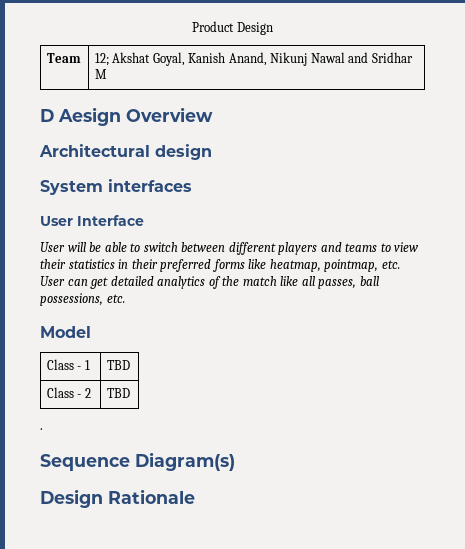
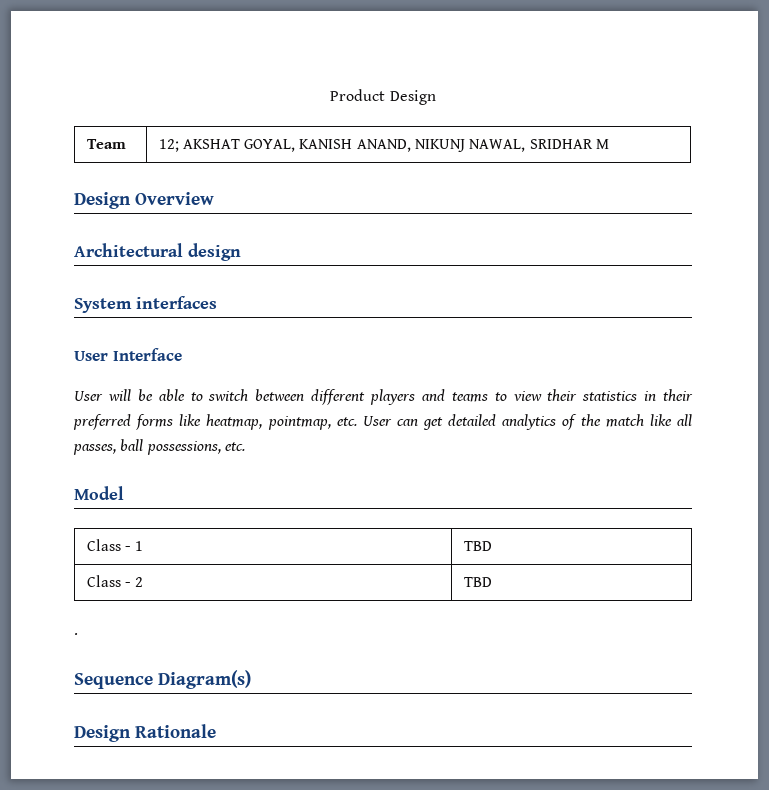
[112,52,413,66] Akshat Goyal, Kanish Anand, Nikunj Nawal and Sridhar -> [182,139,593,152] AKSHAT GOYAL, KANISH ANAND, NIKUNJ NAWAL, SRIDHAR
[40,107,121,126] D Aesign -> [74,192,131,209] Design

